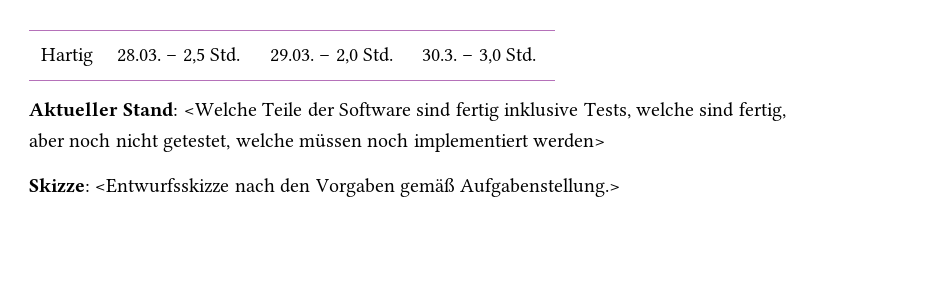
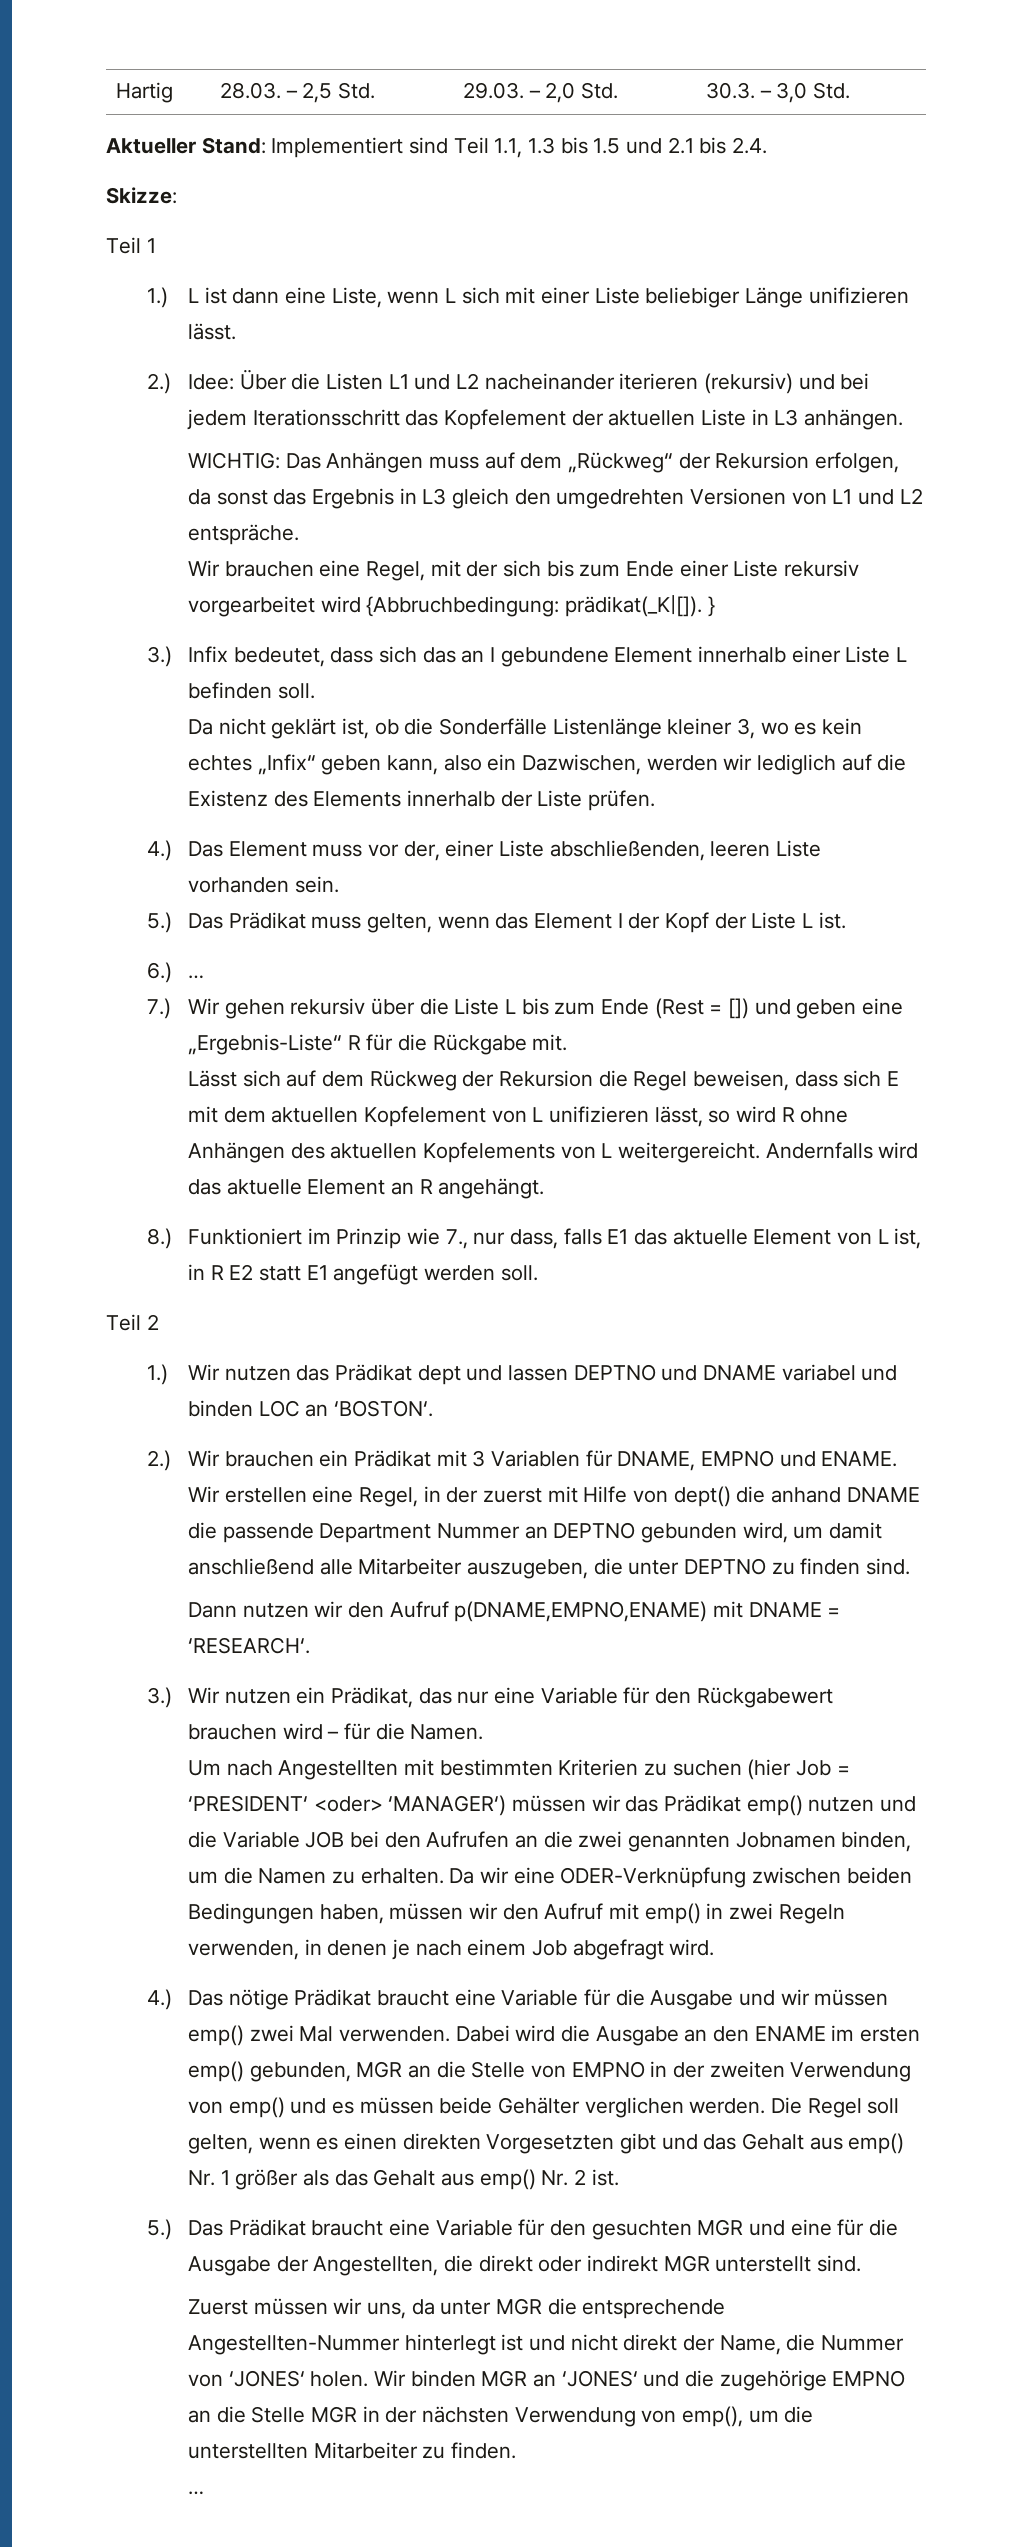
[183,102,786,121] [29,133,606,152] [29,178,621,197] <Welche Teile der Software sind fertig inklusive Tests, welche sind fertig, aber noch nicht getestet, welche müssen noch implementiert werden> // Skizze: <Entwurfsskizze nach den Vorgaben gemäß Aufgabenstellung.> -> [271,137,768,158] [106,187,177,204] [106,237,156,254] [146,287,909,308] [187,323,236,340] [146,369,870,394] [186,409,903,430] [187,452,899,473] [187,488,923,509] [187,524,299,545] [187,560,859,581] [187,595,715,617] [146,646,907,667] [187,682,315,699] [187,718,862,739] [187,754,907,775] [187,790,655,811] [146,840,821,861] [187,876,339,893] [146,912,846,933] [146,962,204,983] [146,998,903,1019] [187,1034,568,1055] [187,1070,899,1091] [187,1106,849,1127] [187,1142,919,1163] [187,1178,545,1199] [146,1228,922,1249] [187,1264,538,1285] [106,1314,159,1331] [146,1364,898,1385] [187,1400,433,1417] [146,1450,898,1471] [187,1486,920,1507] [187,1522,882,1543] [187,1558,910,1579] [187,1601,841,1622] [187,1637,310,1654] [146,1687,833,1708] [187,1723,484,1740] [187,1759,850,1780] [187,1795,916,1816] [187,1831,912,1852] [187,1867,912,1888] [187,1903,845,1924] [187,1939,715,1960] [146,1989,889,2010] [187,2025,920,2046] [187,2061,912,2082] [187,2097,900,2118] [187,2133,905,2154] [187,2169,619,2190] [146,2219,898,2240] [187,2255,861,2276] [187,2298,726,2319] [187,2334,904,2355] [187,2370,906,2391] [187,2406,814,2427] [187,2442,516,2459] [187,2491,204,2495] Implementiert sind Teil 1.1, 1.3 bis 1.5 und 2.1 bis 2.4. // Skizze: // Teil 1 // 1.) L ist dann eine Liste, wenn L sich mit einer Liste beliebiger Länge unifizieren lässt. // 2.) Idee: Über die Listen L1 und L2 nacheinander iterieren (rekursiv) und bei jedem Iterationsschritt das Kopfelement der aktuellen Liste in L3 anhängen. // WICHTIG: Das Anhängen muss auf dem „Rückweg“ der Rekursion erfolgen, da sonst das Ergebnis in L3 gleich den umgedrehten Versionen von L1 und L2 entspräche. // Wir brauchen eine Regel, mit der sich bis zum Ende einer Liste rekursiv vorgearbeitet wird {Abbruchbedingung: prädikat(_K|[]). } // 3.) Infix bedeutet, dass sich das an I gebundene Element innerhalb einer Liste L befinden soll. // Da nicht geklärt ist, ob die Sonderfälle Listenlänge kleiner 3, wo es kein echtes „Infix“ geben kann, also ein Dazwischen, werden wir lediglich auf die Existenz des Elements innerhalb der Liste prüfen. // 4.) Das Element muss vor der, einer Liste abschließenden, leeren Liste vorhanden sein. // 5.) Das Prädikat muss gelten, wenn das Element I der Kopf der Liste L ist. // 6.) … // 7.) Wir gehen rekursiv über die Liste L bis zum Ende (Rest = []) und geben eine „Ergebnis-Liste“ R für die Rückgabe mit. // Lässt sich auf dem Rückweg der Rekursion die Regel beweisen, dass sich E mit dem aktuellen Kopfelement von L unifizieren lässt, so wird R ohne Anhängen des aktuellen Kopfelements von L weitergereicht. Andernfalls wird das aktuelle Element an R angehängt. // 8.) Funktioniert im Prinzip wie 7., nur dass, falls E1 das aktuelle Element von L ist, in R E2 statt E1 angefügt werden soll. // Teil 2 // 1.) Wir nutzen das Prädikat dept und lassen DEPTNO und DNAME variabel und binden LOC an ‘BOSTON‘. // 2.) Wir brauchen ein Prädikat mit 3 Variablen für DNAME, EMPNO und ENAME. Wir erstellen eine Regel, in der zuerst mit Hilfe von dept() die anhand DNAME die passende Department Nummer an DEPTNO gebunden wird, um damit anschließend alle Mitarbeiter auszugeben, die unter DEPTNO zu finden sind. // Dann nutzen wir den Aufruf p(DNAME,EMPNO,ENAME) mit DNAME = ‘RESEARCH‘. // 3.) Wir nutzen ein Prädikat, das nur eine Variable für den Rückgabewert brauchen wird – für die Namen. // Um nach Angestellten mit bestimmten Kriterien zu suchen (hier Job = ‘PRESIDENT‘ <oder> ‘MANAGER‘) müssen wir das Prädikat emp() nutzen und die Variable JOB bei den Aufrufen an die zwei genannten Jobnamen binden, um die Namen zu erhalten. Da wir eine ODER-Verknüpfung zwischen beiden Bedingungen haben, müssen wir den Aufruf mit emp() in zwei Regeln verwenden, in denen je nach einem Job abgefragt wird. // 4.) Das nötige Prädikat braucht eine Variable für die Ausgabe und wir müssen emp() zwei Mal verwenden. Dabei wird die Ausgabe an den ENAME im ersten emp() gebunden, MGR an die Stelle von EMPNO in der zweiten Verwendung von emp() und es müssen beide Gehälter verglichen werden. Die Regel soll gelten, wenn es einen direkten Vorgesetzten gibt und das Gehalt aus emp() Nr. 1 größer als das Gehalt aus emp() Nr. 2 ist. // 5.) Das Prädikat braucht eine Variable für den gesuchten MGR und eine für die Ausgabe der Angestellten, die direkt oder indirekt MGR unterstellt sind. // Zuerst müssen wir uns, da unter MGR die entsprechende Angestellten-Nummer hinterlegt ist und nicht direkt der Name, die Nummer von ‘JONES‘ holen. Wir binden MGR an ‘JONES‘ und die zugehörige EMPNO an die Stelle MGR in der nächsten Verwendung von emp(), um die unterstellten Mitarbeiter zu finden. // …

